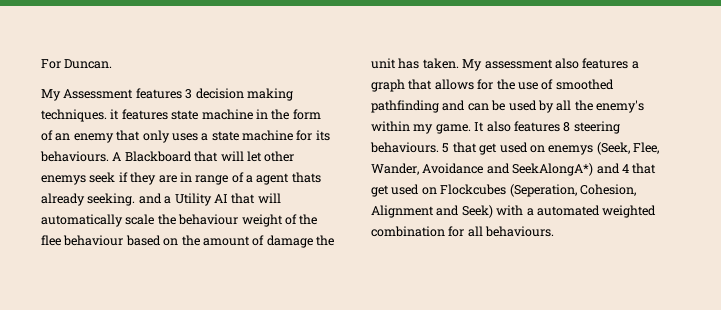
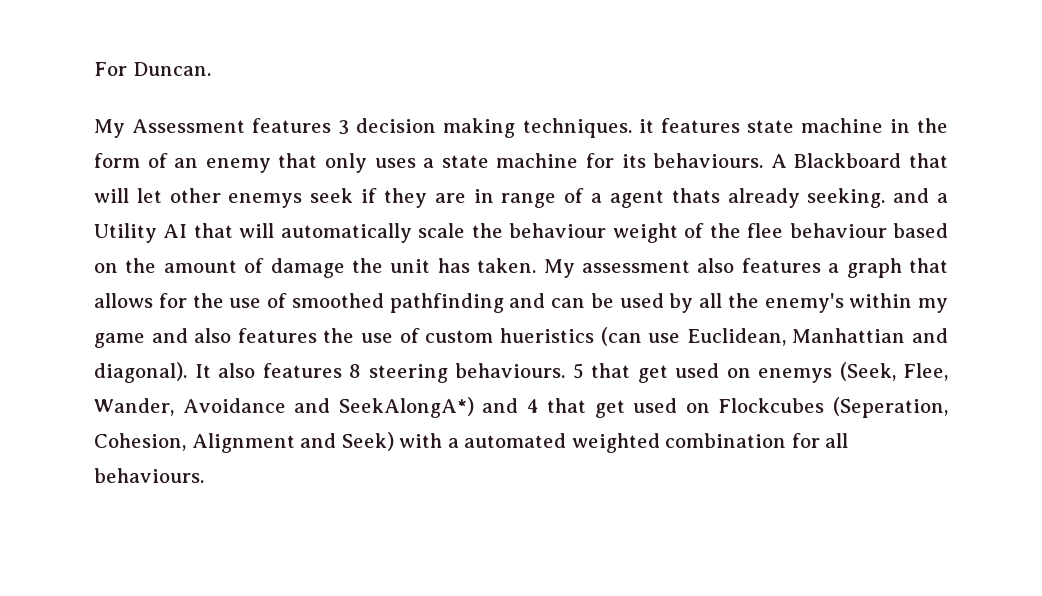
[435,124,471,134] game. -> [94,327,949,348] [94,362,187,383] game and also features the use of custom hueristics (can use Euclidean, Manhattian and diagonal).

